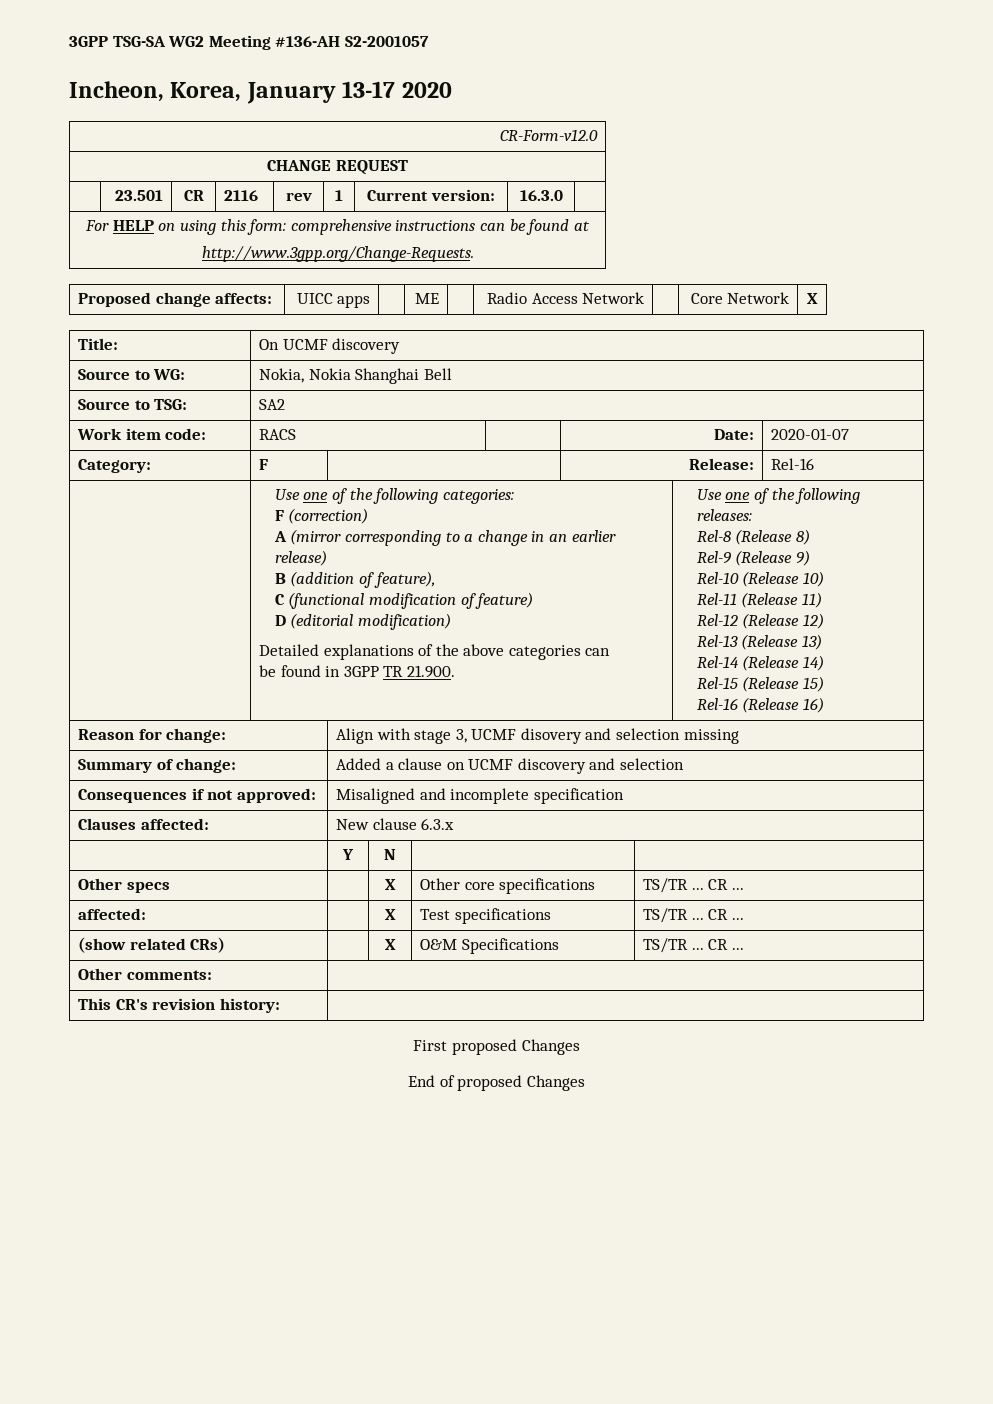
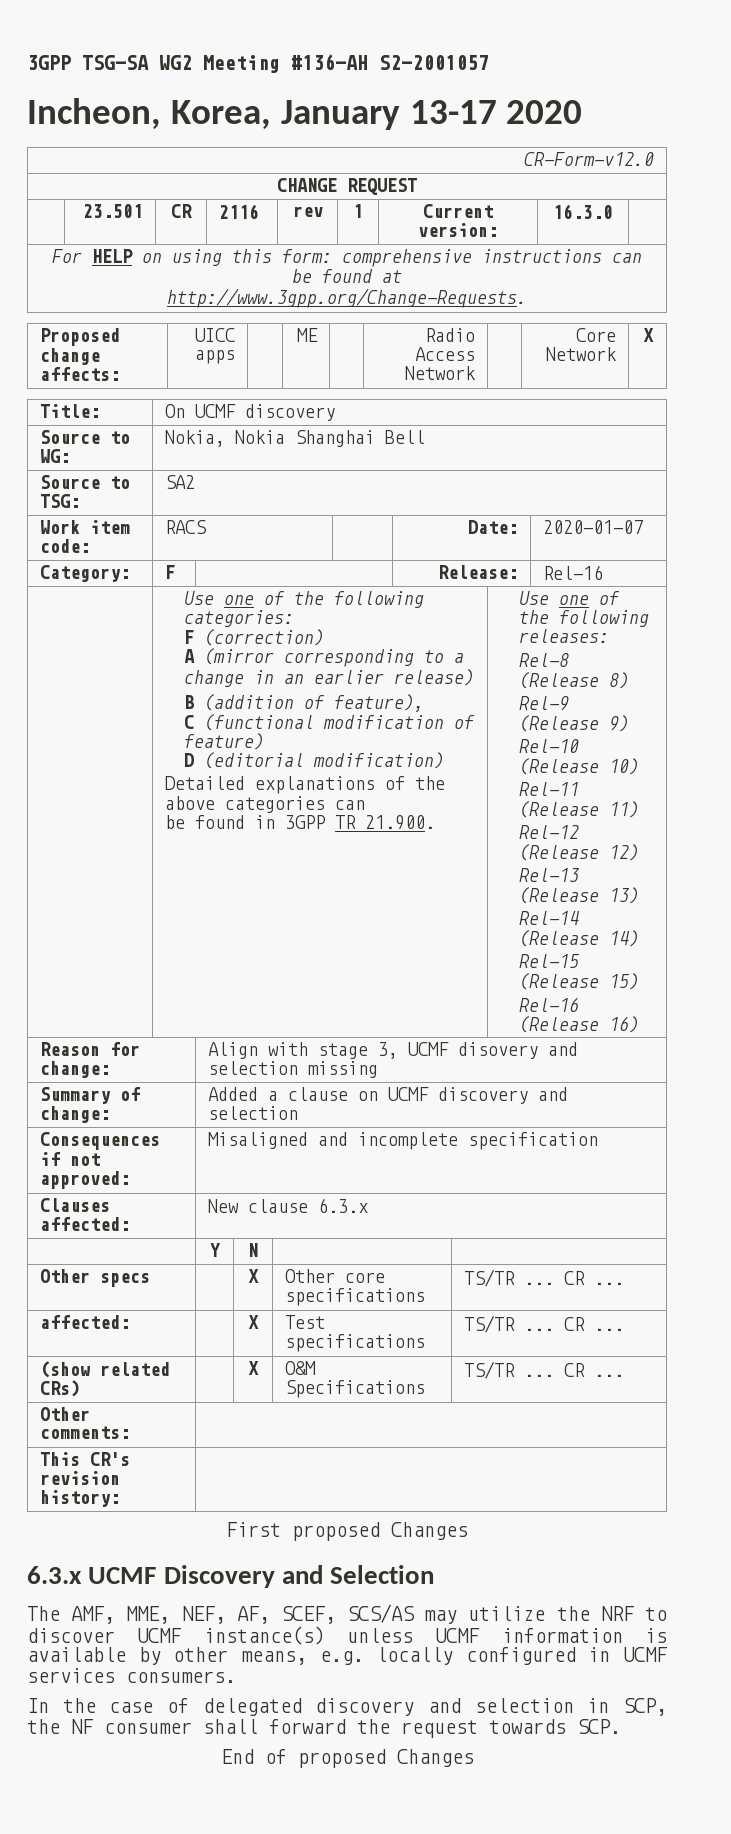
(580, 1047) none -> [27,1565,435,1588] [27,1604,667,1624] [27,1626,667,1645] [27,1647,667,1665] [27,1668,236,1683] [27,1698,667,1716] [27,1719,621,1738] // 6.3.x UCMF Discovery and Selection // The AMF, MME, NEF, AF, SCEF, SCS/AS may utilize the NRF to discover UCMF instance(s) unless UCMF information is available by other means, e.g. locally configured in UCMF services consumers. // In the case of delegated discovery and selection in SCP, the NF consumer shall forward the request towards SCP.

